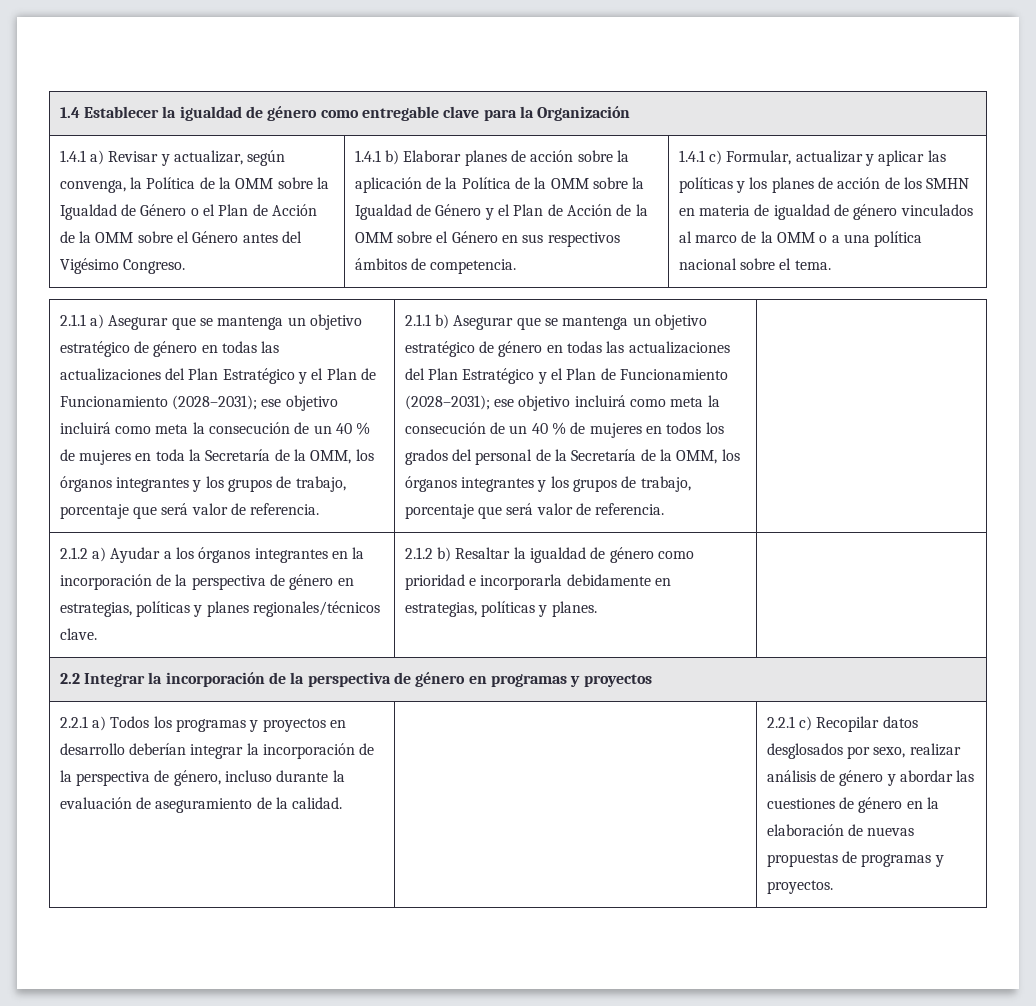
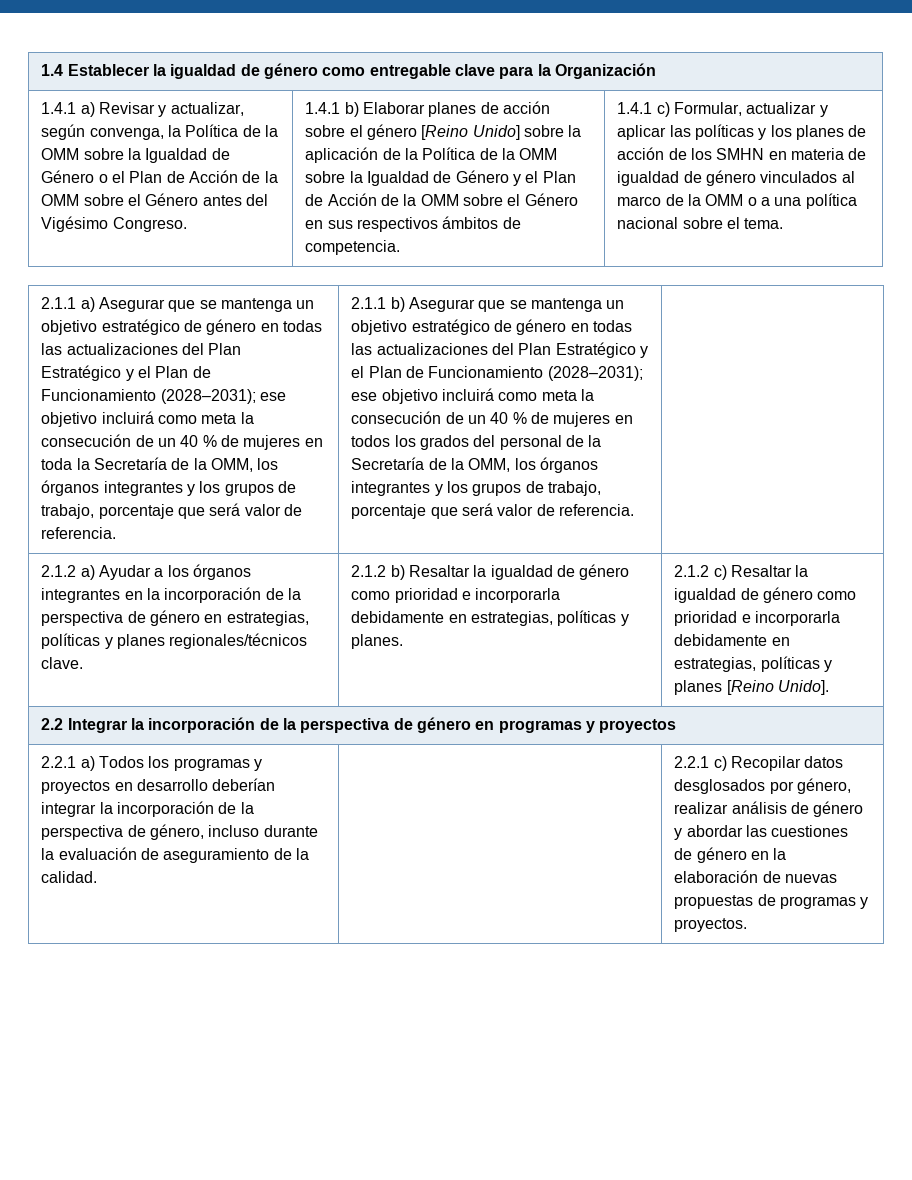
(613, 156) none -> [349,124,564,140] el género [Reino Unido] sobre
(597, 609) none -> [674,565,809,580] [674,587,857,603] [674,611,841,626] [674,634,790,646] [674,656,833,672] [674,680,830,695] 2.1.2 c) Resaltar la igualdad de género como prioridad e incorporarla debidamente en estrategias, políticas y planes [Reino Unido].
[873,747,906,758] sexo, -> [797,778,852,794] género,

